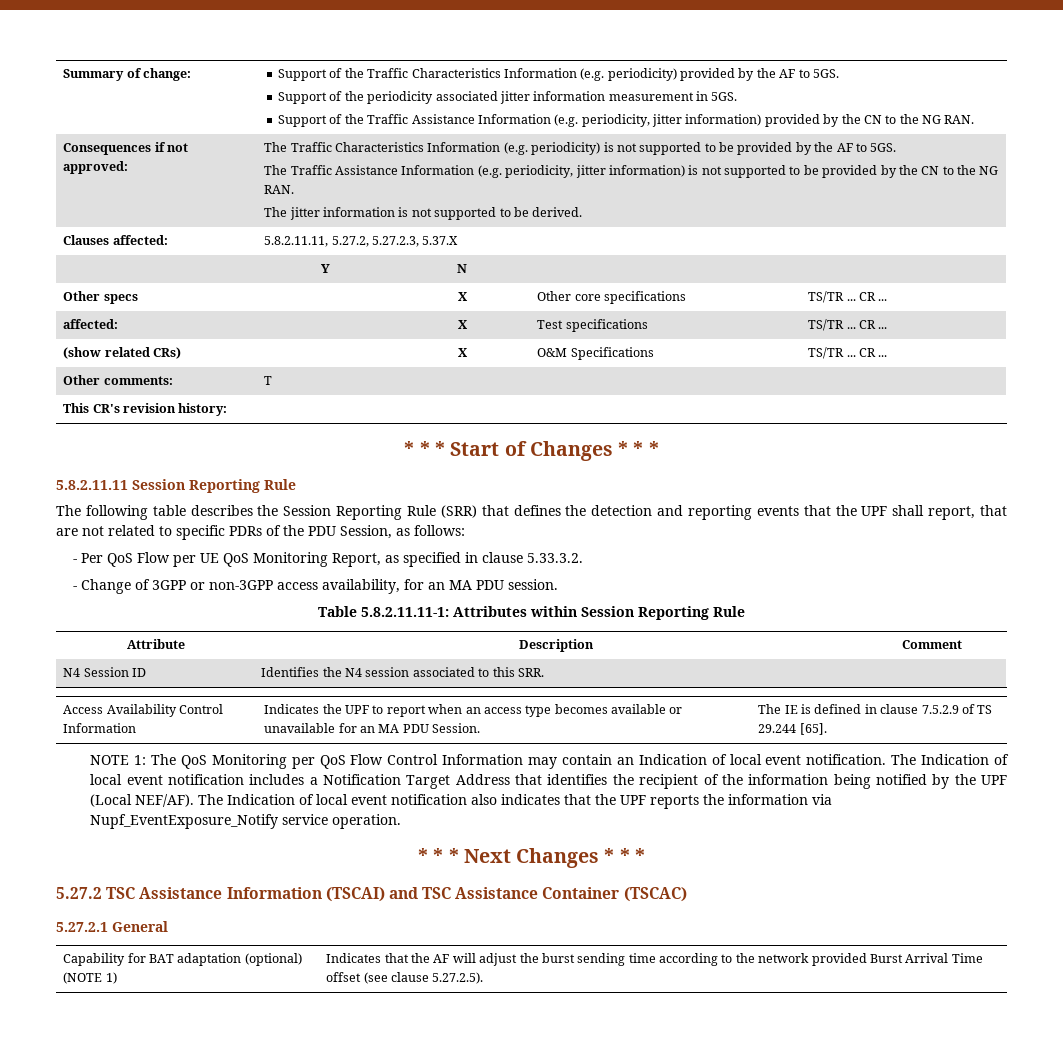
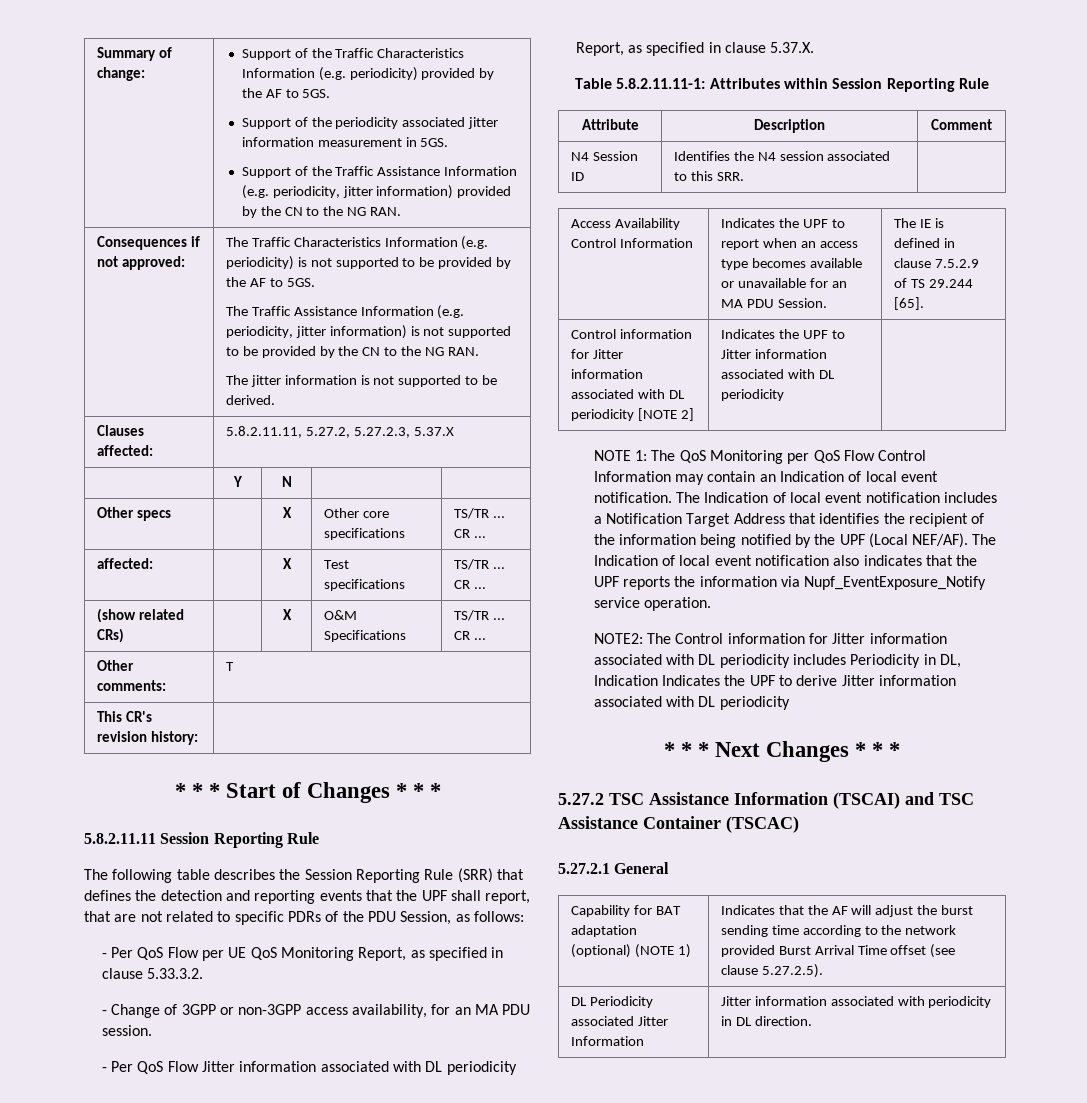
(559, 584) none -> [101,1061,517,1075] [575,42,815,56] // - Per QoS Flow Jitter information associated with DL periodicity Report, as specified in clause 5.37.X.
(827, 729) none -> [570,329,692,339] [570,349,623,359] [570,369,643,379] [570,389,685,399] [570,408,694,421] [720,329,845,339] [720,349,827,359] [720,369,835,379] [720,389,784,401] // Control information for Jitter information associated with DL periodicity [NOTE 2] | Indicates the UPF to Jitter information associated with DL periodicity |
(402, 821) none -> [593,633,947,644] [593,654,961,668] [593,675,956,686] [593,696,790,710] // NOTE2: The Control information for Jitter information associated with DL periodicity includes Periodicity in DL, Indication Indicates the UPF to derive Jitter information associated with DL periodicity
(484, 978) none -> [570,996,653,1008] [570,1016,668,1026] [570,1036,644,1046] [720,996,992,1008] [720,1016,812,1026] // DL Periodicity associated Jitter Information | Jitter information associated with periodicity in DL direction.

